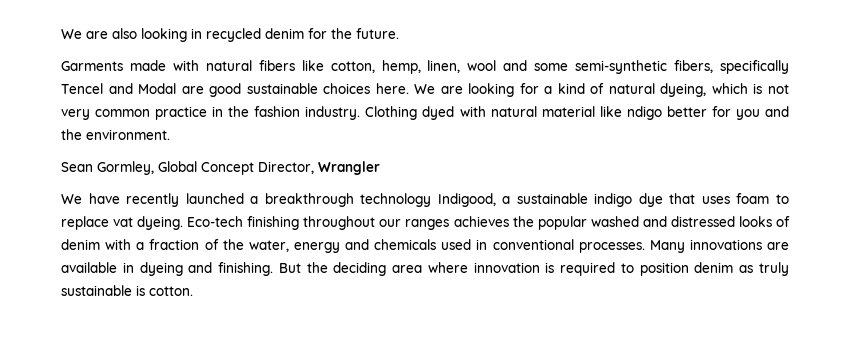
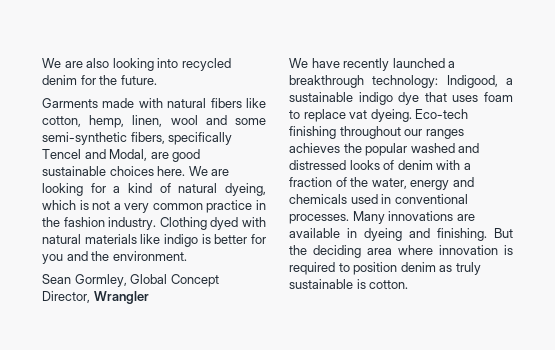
[191,28,202,39] in -> [157,58,179,68] into
[138,83,177,94] Modal -> [109,149,148,161] Modal,
(789, 89) none -> [113,203,121,210] a
[541,106,662,120] material like ndigo -> [84,234,211,247] materials like indigo is
[360,193,432,207] technology -> [372,75,439,88] technology:

